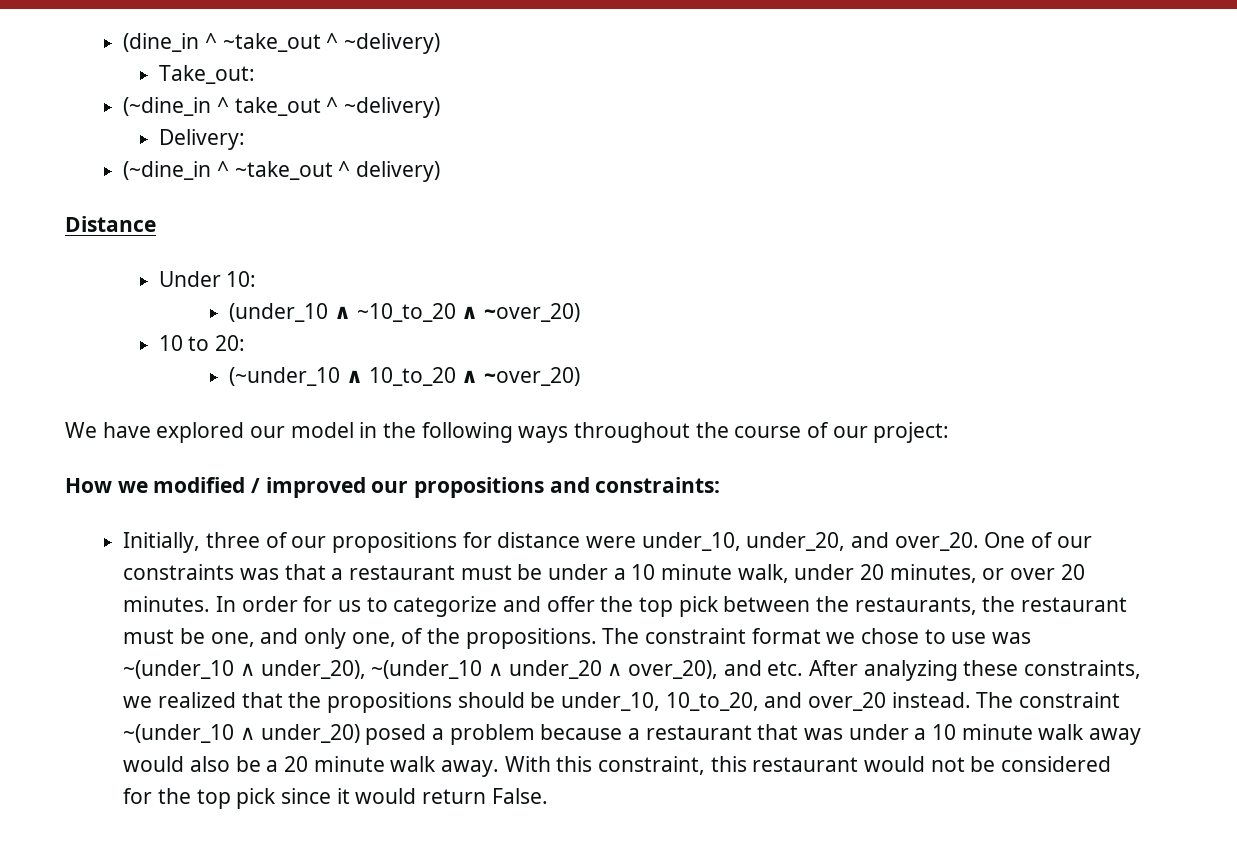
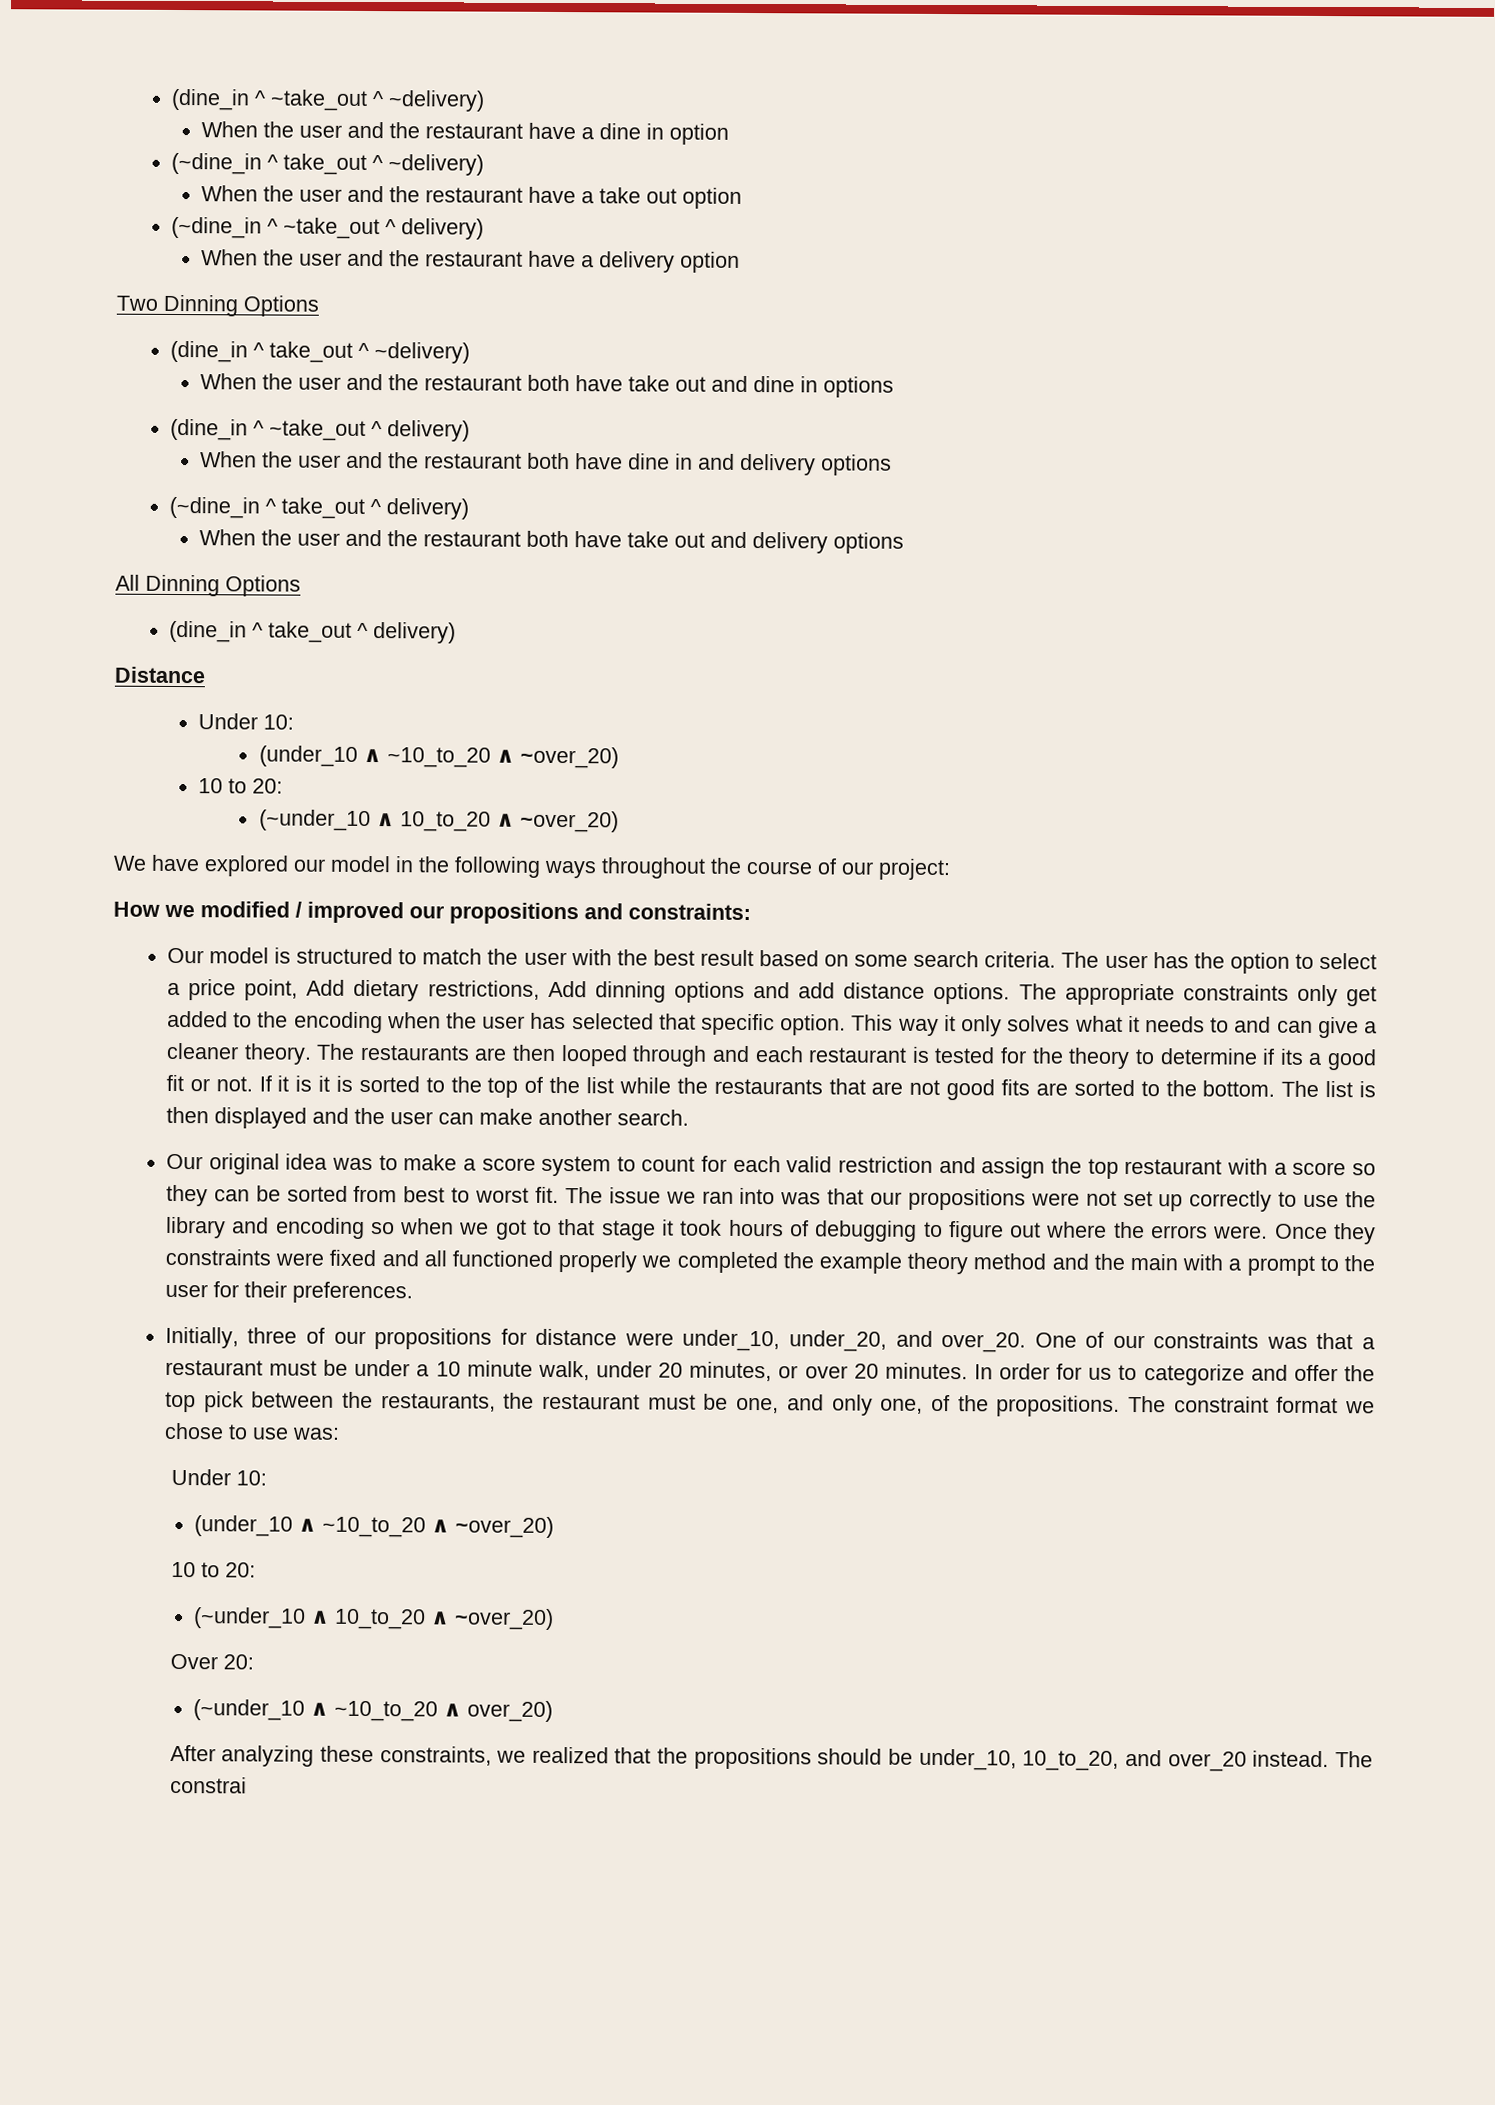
[158,65,255,84] Take_out: -> [201,121,730,145] When the user and the restaurant have a dine in option
[158,129,245,150] Delivery: -> [201,185,743,209] When the user and the restaurant have a take out option
(441, 171) none -> [201,249,741,273] [116,294,319,317] [169,340,470,364] [200,373,895,398] [169,418,470,442] [200,451,893,476] [168,496,469,520] [199,529,905,554] [115,574,301,597] [168,620,456,644] // When the user and the restaurant have a delivery option // Two Dinning Options // (dine_in ^ take_out ^ ~delivery) // When the user and the restaurant both have take out and dine in options // (dine_in ^ ~take_out ^ delivery) // When the user and the restaurant both have dine in and delivery options // (~dine_in ^ take_out ^ delivery) // When the user and the restaurant both have take out and delivery options // All Dinning Options // (dine_in ^ take_out ^ delivery)
(721, 485) none -> [166,947,1377,974] [166,979,1377,1007] [166,1010,1377,1039] [165,1042,1377,1071] [165,1074,1377,1101] [165,1106,689,1129] [165,1153,1376,1179] [165,1184,1377,1212] [165,1216,1377,1245] [164,1248,1375,1276] [164,1281,413,1304] // Our model is structured to match the user with the best result based on some search criteria. The user has the option to select a price point, Add dietary restrictions, Add dinning options and add distance options. The appropriate constraints only get added to the encoding when the user has selected that specific option. This way it only solves what it needs to and can give a cleaner theory. The restaurants are then looped through and each restaurant is tested for the theory to determine if its a good fit or not. If it is it is sorted to the top of the list while the restaurants that are not good fits are sorted to the bottom. The list is then displayed and the user can make another search. // Our original idea was to make a score system to count for each valid restriction and assign the top restaurant with a score so they can be sorted from best to worst fit. The issue we ran into was that our propositions were not set up correctly to use the library and encoding so when we got to that stage it took hours of debugging to figure out where the errors were. Once they constraints were fixed and all functioned properly we completed the example theory method and the main with a prompt to the user for their preferences.
[992,632,1032,644] [123,660,804,679] was ~(under_10 ∧ under_20), ~(under_10 ∧ under_20 ∧ over_20), and etc. -> [291,1427,340,1440] [170,1468,267,1486] [194,1515,555,1538] [170,1561,256,1578] [193,1607,555,1630] [169,1653,254,1670] [193,1699,554,1722] was: // Under 10: // (under_10 ∧ ~10_to_20 ∧ ~over_20) // 10 to 20: // (~under_10 ∧ 10_to_20 ∧ ~over_20) // Over 20: // (~under_10 ∧ ~10_to_20 ∧ over_20) //
[1019,692,1121,708] [123,724,1142,745] [123,756,1112,777] [123,788,548,809] constraint ~(under_10 ∧ under_20) posed a problem because a restaurant that was under a 10 minute walk away would also be a 20 minute walk away. With this constraint, this restaurant would not be considered for the top pick since it would return False. -> [169,1776,247,1794] constrai

